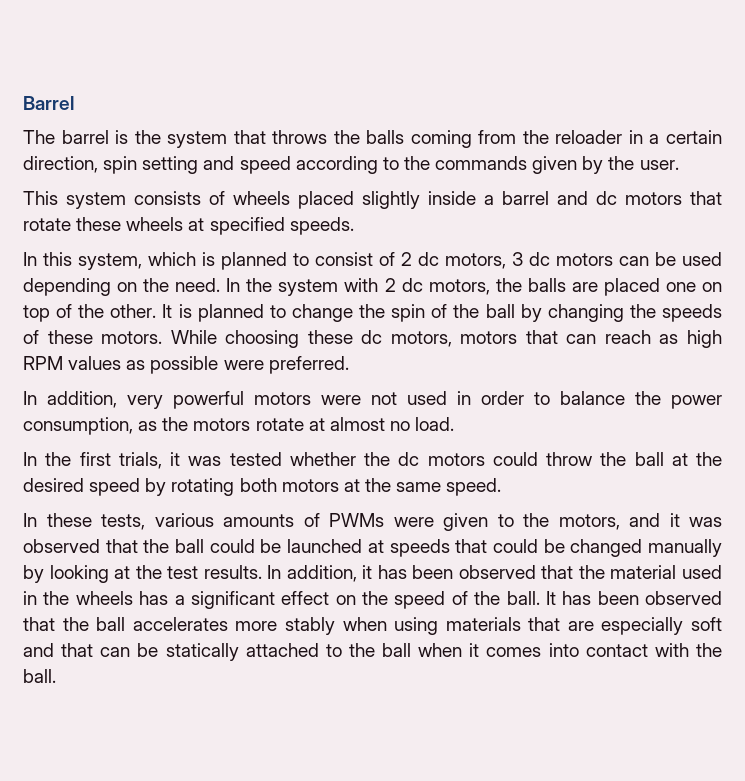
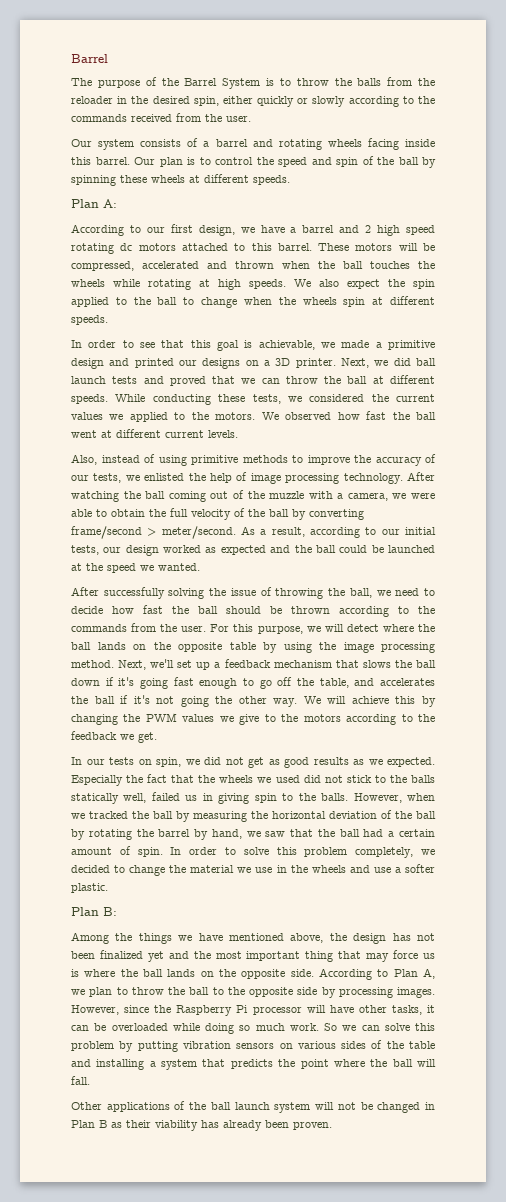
[61,130,472,148] barrel is the system that throws the balls coming -> [97,77,382,89] purpose of the Barrel System is to throw the balls
[649,130,722,144] [23,156,604,174] a certain direction, spin setting and speed according to the commands given by -> [131,96,436,107] [71,113,201,122] the desired spin, either quickly or slowly according to the commands received from
[23,191,58,205] This -> [71,139,92,147] Our
[233,191,722,209] [23,217,354,235] [23,252,722,270] [23,278,722,296] [23,304,386,322] wheels placed slightly inside a barrel and dc motors that rotate these wheels at specified speeds. // In this system, which is planned to consist of 2 dc motors, 3 dc motors can be used depending on the need. In the system with 2 dc motors, the balls are placed one on top of the other. It is planned to change the -> [203,138,436,150] [71,157,332,167] a barrel and rotating wheels facing inside this barrel. Our plan is to control the speed and
[547,304,723,322] [23,330,723,348] [23,356,349,374] [23,391,722,409] [23,417,455,435] [23,452,722,469] [23,478,502,496] [23,513,722,531] [23,539,138,553] changing the speeds of these motors. While choosing these dc motors, motors that can reach as high RPM values as possible were preferred. // In addition, very powerful motors were not used in order to balance the power consumption, as the motors rotate at almost no load. // In the first trials, it was tested whether the dc motors could throw the ball at the desired speed by rotating both motors at the same speed. // In these tests, various amounts of PWMs were given to the motors, and it was observed that -> [71,174,290,186] [71,199,117,208] [71,224,436,236] [71,243,436,254] [71,261,435,271] [71,279,435,290] [71,296,435,308] [71,315,108,325] [71,340,435,351] [71,358,436,369] [71,375,435,386] [71,394,435,405] [71,411,436,422] [71,429,238,438] [71,454,436,466] [71,472,435,484] [71,490,435,502] [71,508,364,520] [71,526,436,539] [71,545,291,556] spinning these wheels at different speeds. // Plan A: // According to our first design, we have a barrel and 2 high speed rotating dc motors attached to this barrel. These motors will be compressed, accelerated and thrown when the ball touches the wheels while rotating at high speeds. We also expect the spin applied to the ball to change when the wheels spin at different speeds. // In order to see that this goal is achievable, we made a primitive design and printed our designs on a 3D printer. Next, we did ball launch tests and proved that we can throw the ball at different speeds. While conducting these tests, we considered the current values we applied to the motors. We observed how fast the ball went at different current levels. // Also, instead of using primitive methods to improve the accuracy of our tests, we enlisted the help of image processing technology. After watching the ball coming out of the muzzle with a camera, we were able to obtain the full velocity of the ball by converting frame/second > meter/second. As a result, according to our initial tests, our design worked as expected and
[389,539,723,557] [23,565,722,583] [23,591,722,609] [23,617,722,635] [23,643,722,661] [23,669,56,683] speeds that could be changed manually by looking at the test results. In addition, it has been observed that the material used in the wheels has a significant effect on the speed of the ball. It has been observed that the ball accelerates more stably when using materials that are especially soft and that can be statically attached to the ball when it comes into contact with the ball. -> [86,563,200,573] [71,587,436,599] [71,605,435,617] [71,623,435,634] [71,642,435,653] [71,659,436,670] [71,677,435,689] [71,695,437,707] [71,713,436,725] [71,731,157,743] [71,757,435,768] [71,774,435,786] [71,792,435,804] [71,810,436,822] [71,829,436,840] [71,846,436,858] [71,864,435,876] [71,883,108,893] [71,907,117,916] [71,932,435,944] [71,950,436,962] [71,968,435,980] [71,987,435,998] [71,1005,436,1016] [71,1023,435,1034] [71,1040,436,1052] [71,1059,437,1070] [71,1076,90,1085] [71,1101,436,1113] [71,1120,332,1131] the speed we wanted. // After successfully solving the issue of throwing the ball, we need to decide how fast the ball should be thrown according to the commands from the user. For this purpose, we will detect where the ball lands on the opposite table by using the image processing method. Next, we'll set up a feedback mechanism that slows the ball down if it's going fast enough to go off the table, and accelerates the ball if it's not going the other way. We will achieve this by changing the PWM values we give to the motors according to the feedback we get. // In our tests on spin, we did not get as good results as we expected. Especially the fact that the wheels we used did not stick to the balls statically well, failed us in giving spin to the balls. However, when we tracked the ball by measuring the horizontal deviation of the ball by rotating the barrel by hand, we saw that the ball had a certain amount of spin. In order to solve this problem completely, we decided to change the material we use in the wheels and use a softer plastic. // Plan B: // Among the things we have mentioned above, the design has not been finalized yet and the most important thing that may force us is where the ball lands on the opposite side. According to Plan A, we plan to throw the ball to the opposite side by processing images. However, since the Raspberry Pi processor will have other tasks, it can be overloaded while doing so much work. So we can solve this problem by putting vibration sensors on various sides of the table and installing a system that predicts the point where the ball will fall. // Other applications of the ball launch system will not be changed in Plan B as their viability has already been proven.

